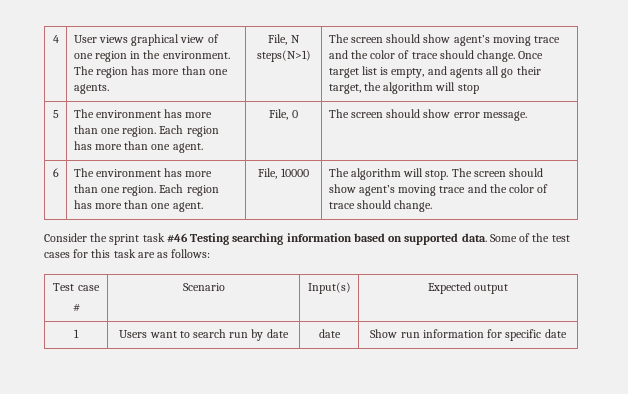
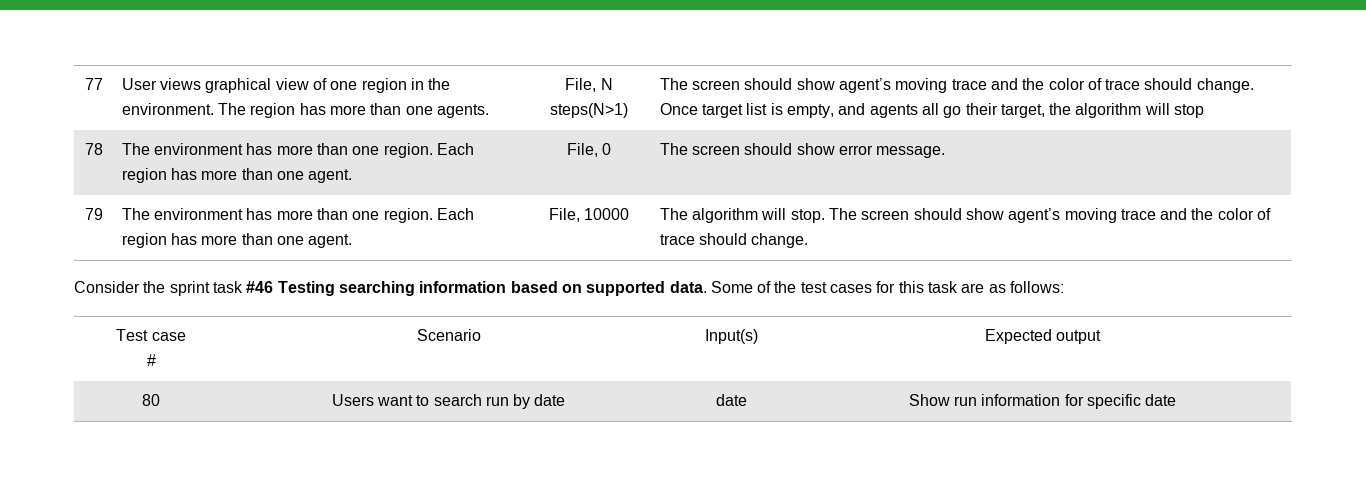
[52,35,59,43] 4 -> [84,78,103,90] 77
[52,110,59,118] 5 -> [84,143,103,155] 78
[52,168,59,177] 6 -> [84,208,103,220] 79
[74,329,79,338] 1 -> [142,394,160,406] 80

